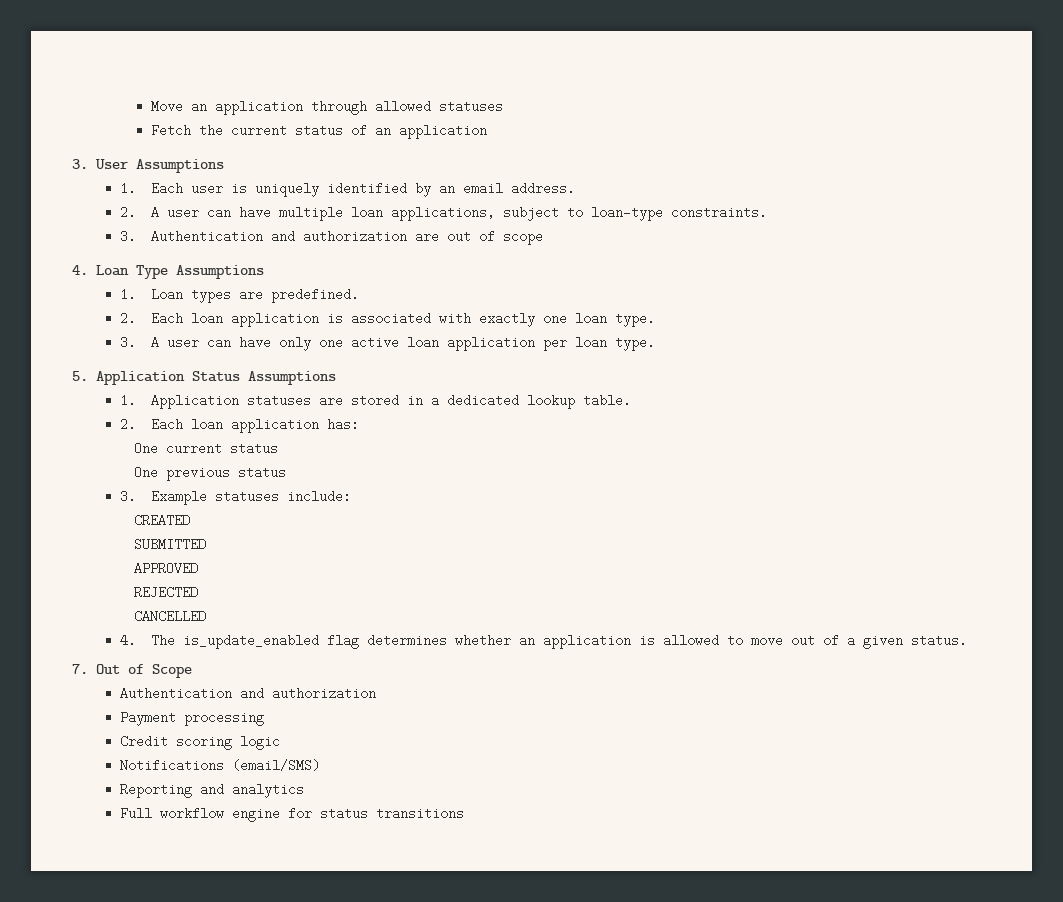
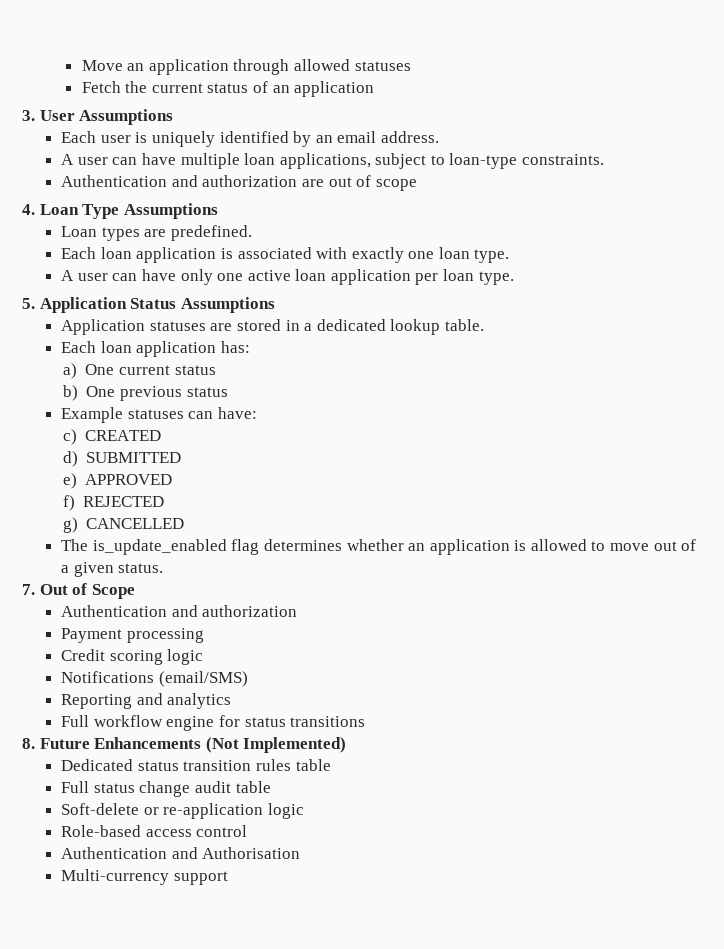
[120,182,137,195] 1. -> (174, 117) none
[120,206,137,219] 2. -> (439, 137) none
[120,230,137,243] 3. -> (605, 159) none
[120,288,137,301] 1. -> (218, 211) none
[120,312,137,325] 2. -> (252, 233) none
[120,336,137,349] 3. -> (510, 256) none
[120,394,137,407] 1. -> (275, 305) none
[120,418,137,431] 2. -> (484, 325) none
(360, 424) none -> [62,363,77,379] a)
(278, 448) none -> [62,385,78,401] b)
[120,490,137,503] 3. -> (228, 392) none
[287,490,352,503] include: // -> [188,407,257,419] [62,429,77,445] can have: // c)
(190, 520) none -> [62,451,78,467] d)
(206, 544) none -> [62,473,77,489] e)
(198, 568) none -> [62,495,75,511] f)
(198, 592) none -> [62,517,78,533] g)
[120,634,137,647] 4. -> (185, 523) none
(465, 813) none -> [22,737,347,753] [61,759,331,771] [61,781,271,797] [61,803,304,819] [61,825,248,837] [61,847,301,859] [61,869,228,885] // 8. Future Enhancements (Not Implemented) // Dedicated status transition rules table // Full status change audit table // Soft-delete or re-application logic // Role-based access control // Authentication and Authorisation // Multi-currency support

